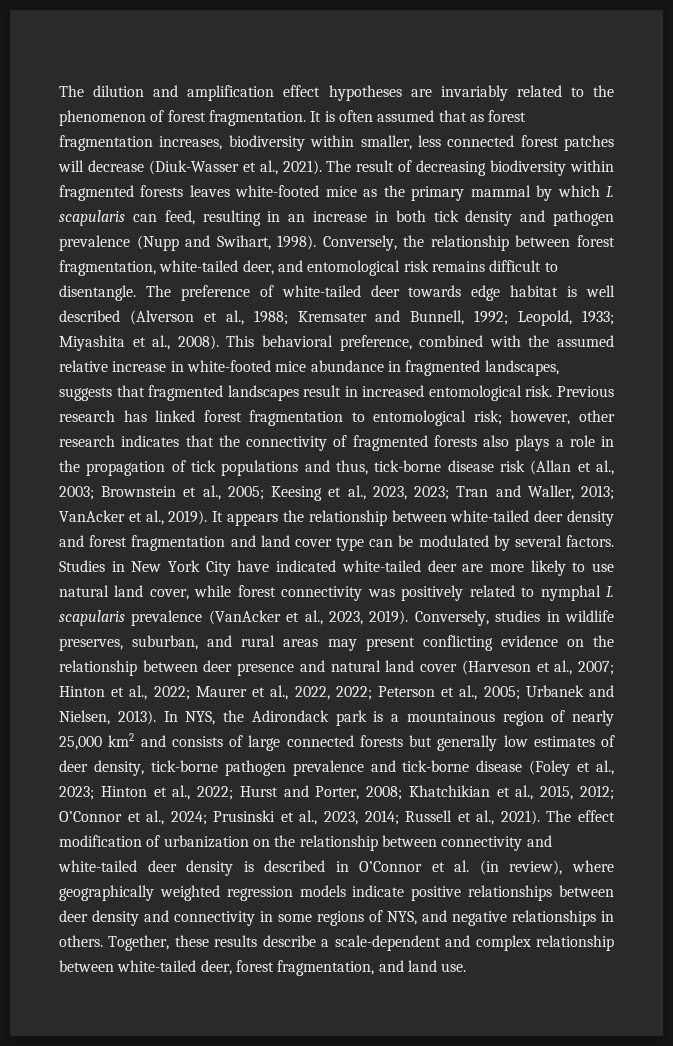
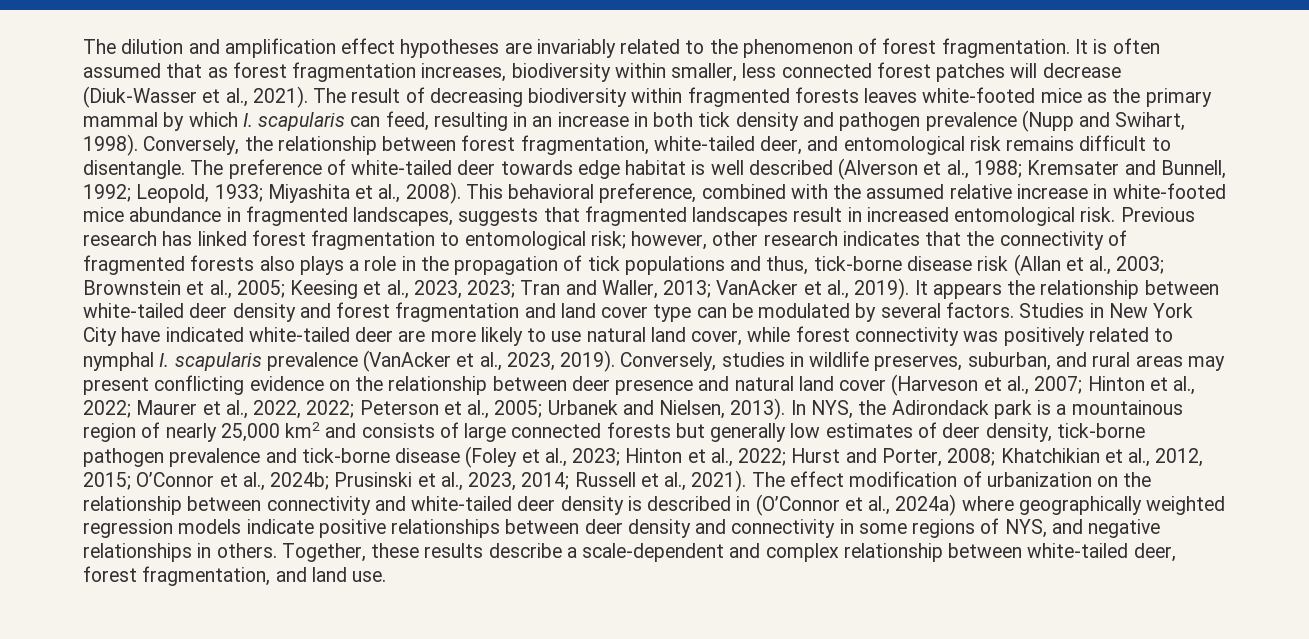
[540,785,614,800] 2015, 2012; -> [1155,448,1204,467] [83,472,131,490] 2012, 2015;
[170,811,207,825] 2024; -> [270,472,330,490] 2024b;
[359,860,563,875] O’Connor et al. (in review), -> [755,494,957,516] (O’Connor et al., 2024a)

